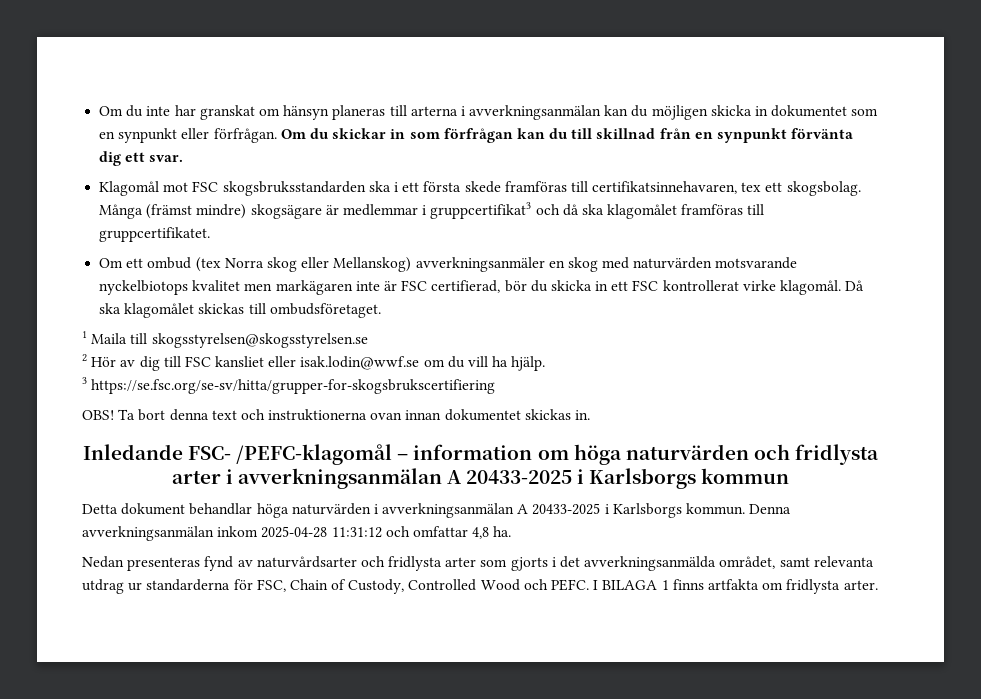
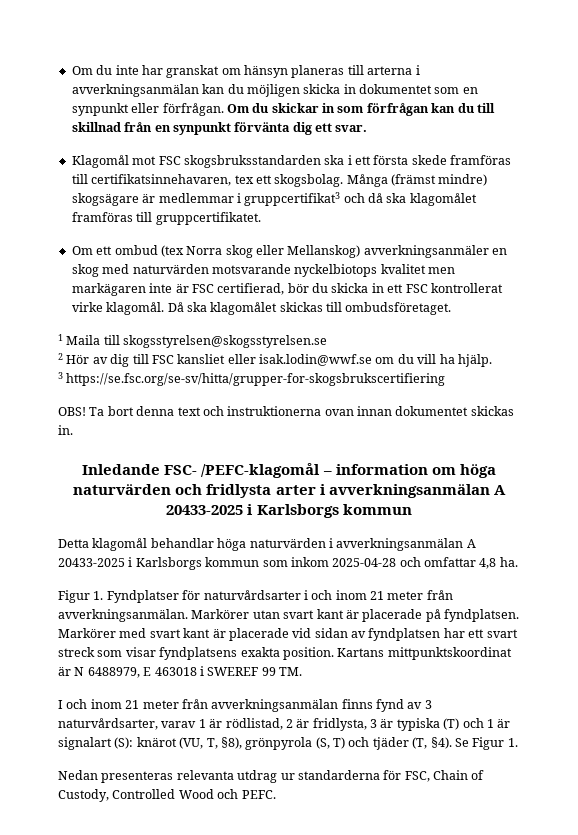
[121,503,186,515] dokument -> [92,538,148,551] klagomål
[686,503,792,515] [82,526,214,541] kommun. Denna avverkningsanmälan -> [205,557,288,567] kommun som
[331,527,382,538] 11:31:12 -> (397, 562) none
[82,556,810,571] Nedan presenteras fynd av naturvårdsarter och fridlysta arter som gjorts i det avverkningsanmälda området, samt -> [58,590,453,603] [58,609,519,622] [58,628,518,641] [58,647,512,660] [58,666,302,678] [58,699,432,712] [58,718,511,731] [58,737,518,750] [58,770,174,783] Figur 1. Fyndplatser för naturvårdsarter i och inom 21 meter från avverkningsanmälan. Markörer utan svart kant är placerade på fyndplatsen. Markörer med svart kant är placerade vid sidan av fyndplatsen har ett svart streck som visar fyndplatsens exakta position. Kartans mittpunktskoordinat är N 6488979, E 463018 i SWEREF 99 TM. // I och inom 21 meter från avverkningsanmälan finns fynd av 3 naturvårdsarter, varav 1 är rödlistad, 2 är fridlysta, 3 är typiska (T) och 1 är signalart (S): knärot (VU, T, §8), grönpyrola (S, T) och tjäder (T, §4). Se Figur 1. // Nedan presenteras
[593,579,878,594] I BILAGA 1 finns artfakta om fridlysta arter. -> (276, 794) none

